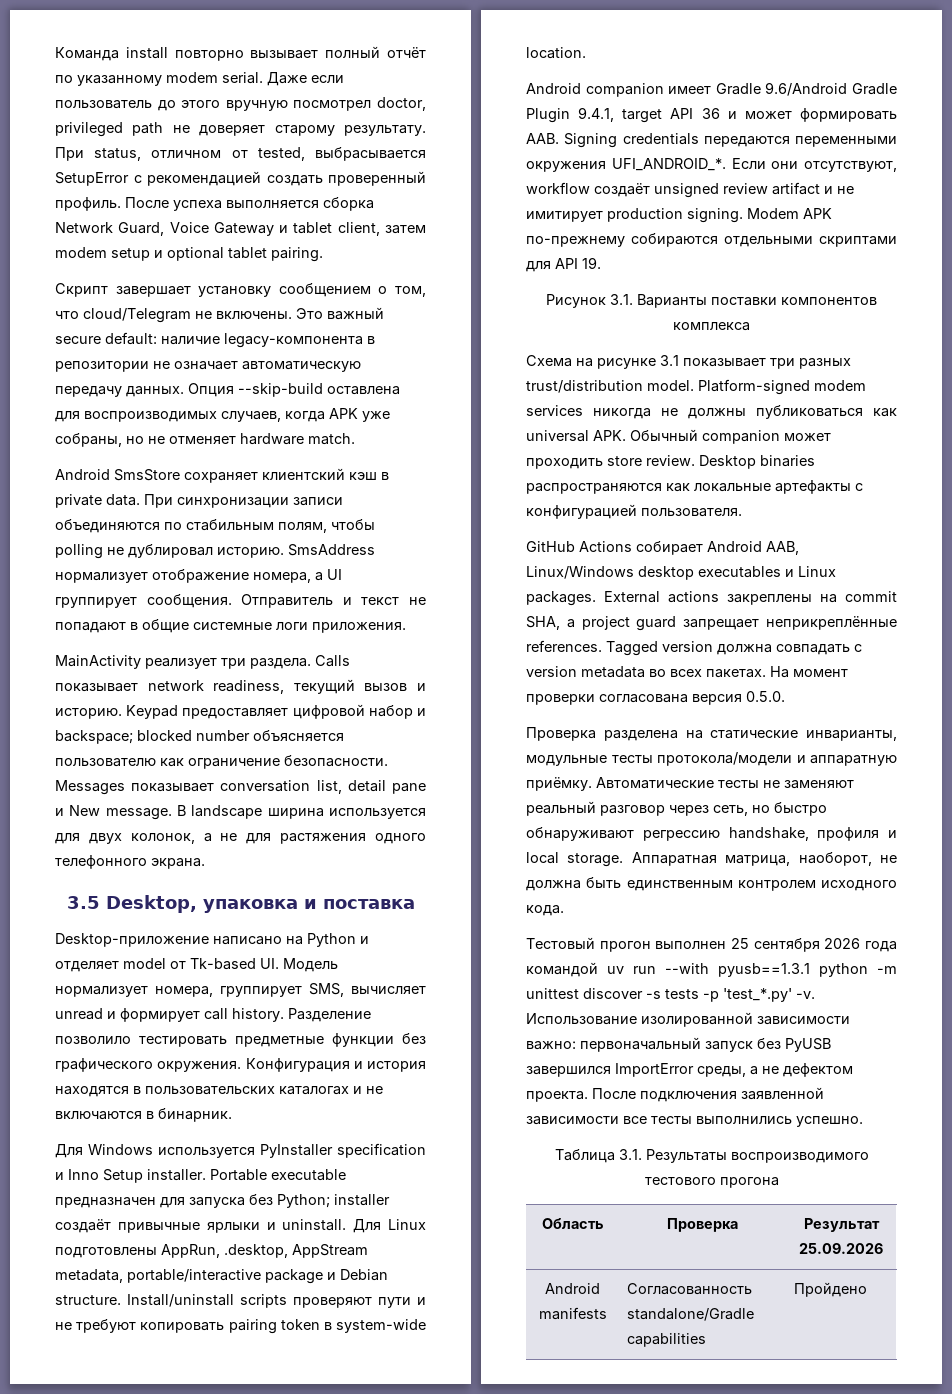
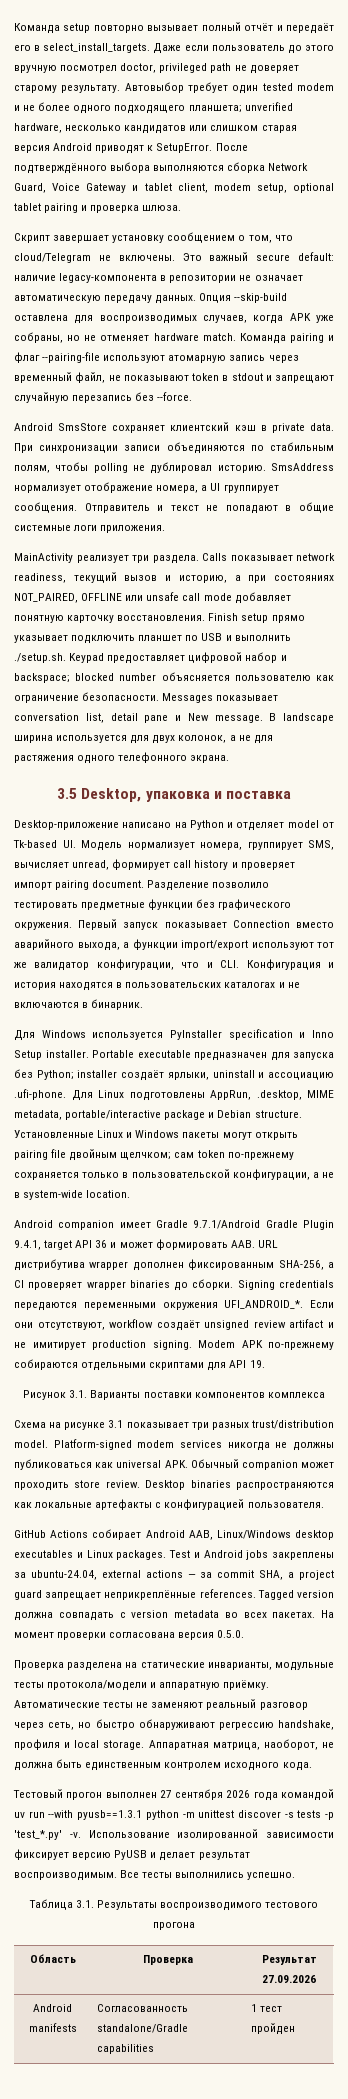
[55,47,168,61] Команда install -> [14,23,91,34] Команда setup
[55,72,263,86] по указанному modem serial. -> [276,23,334,34] [14,43,151,53] и передаёт его в select_install_targets.
[55,147,426,161] [55,171,426,186] [55,197,319,211] При status, отличном от tested, выбрасывается SetupError с рекомендацией создать проверенный профиль. После успеха выполняется -> [124,82,335,94] [14,102,293,114] [14,123,297,134] [14,143,248,154] [14,162,225,174] Автовыбор требует один tested modem и не более одного подходящего планшета; unverified hardware, несколько кандидатов или слишком старая версия Android приводят к SetupError. После подтверждённого выбора выполняются
[384,225,426,234] [55,247,323,262] затем modem setup и optional tablet pairing. -> [213,183,334,193] [14,203,182,213] modem setup, optional tablet pairing и проверка шлюза.
(355, 439) none -> [239,333,334,344] [14,352,299,363] [14,372,334,383] [14,392,193,403] Команда pairing и флаг --pairing-file используют атомарную запись через временный файл, не показывают token в stdout и запрещают случайную перезапись без --force.
[55,708,122,719] историю. -> [178,575,335,583] [14,592,291,604] [14,613,305,623] [14,633,291,644] [14,653,66,663] историю, а при состояниях NOT_PAIRED, OFFLINE или unsafe call mode добавляет понятную карточку восстановления. Finish setup прямо указывает подключить планшет по USB и выполнить ./setup.sh.
[55,1008,284,1022] unread и формирует call history. -> [72,859,295,870] [14,880,145,890] unread, формирует call history и проверяет импорт pairing document.
(242, 1066) none -> [78,919,334,930] [14,939,334,951] [13,959,240,971] Первый запуск показывает Connection вместо аварийного выхода, а функции import/export используют тот же валидатор конфигурации, что и CLI.
[117,1219,347,1233] привычные ярлыки и uninstall. -> [167,1070,334,1080] [14,1089,66,1100] ярлыки, uninstall и ассоциацию .ufi-phone.
[292,1244,368,1258] AppStream -> [307,1090,334,1098] MIME
[127,1294,426,1308] [55,1319,320,1334] Install/uninstall scripts проверяют пути и не требуют копировать pairing token -> [14,1130,298,1140] [14,1149,294,1161] [14,1169,334,1180] Установленные Linux и Windows пакеты могут открыть pairing file двойным щелчком; сам token по-прежнему сохраняется только в пользовательской конфигурации, а не
[765,82,848,96] 9.6/Android -> [193,1220,261,1229] 9.7.1/Android
(559, 138) none -> [257,1240,278,1248] [14,1259,334,1271] [14,1279,234,1291] URL дистрибутива wrapper дополнен фиксированным SHA-256, а CI проверяет wrapper binaries до сборки.
[604,591,837,605] External actions закреплены на -> [169,1550,334,1560] [14,1570,213,1580] Test и Android jobs закреплены за ubuntu-24.04, external actions — за
[731,938,749,949] 25 -> [159,1790,172,1798] 27
[526,1037,831,1052] [526,1063,853,1077] [526,1087,824,1102] [526,1116,647,1125] важно: первоначальный запуск без PyUSB завершился ImportError среды, а не дефектом проекта. После подключения заявленной зависимости все -> [14,1849,250,1861] [14,1870,140,1881] фиксирует версию PyUSB и делает результат воспроизводимым. Все
[799,1243,883,1254] 25.09.2026 -> [262,1975,316,1983] 27.09.2026
[793,1282,867,1297] Пройдено -> [250,2004,283,2012] [250,2023,295,2035] 1 тест пройден

